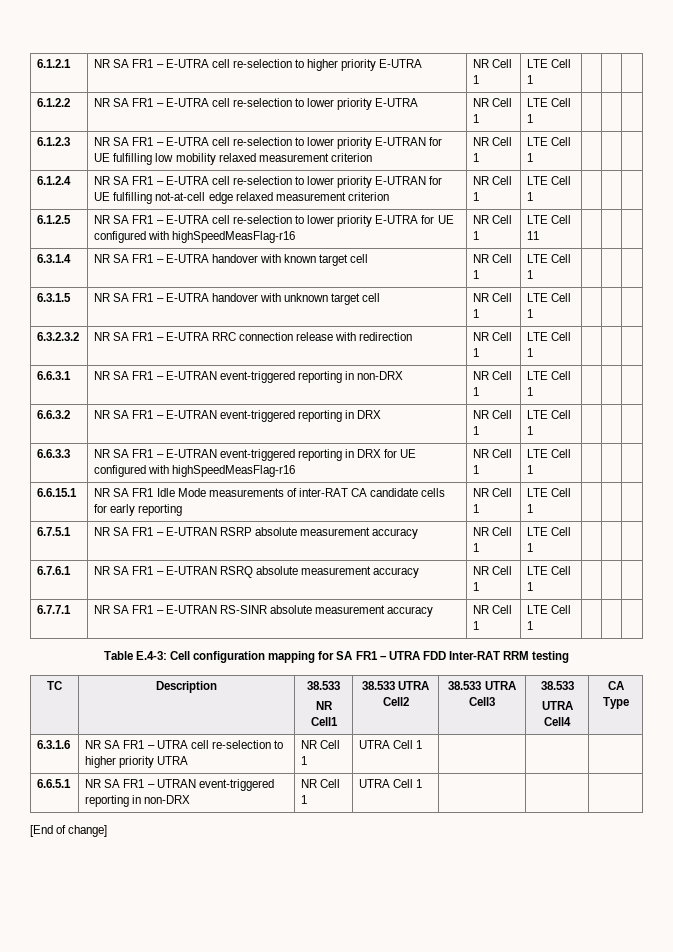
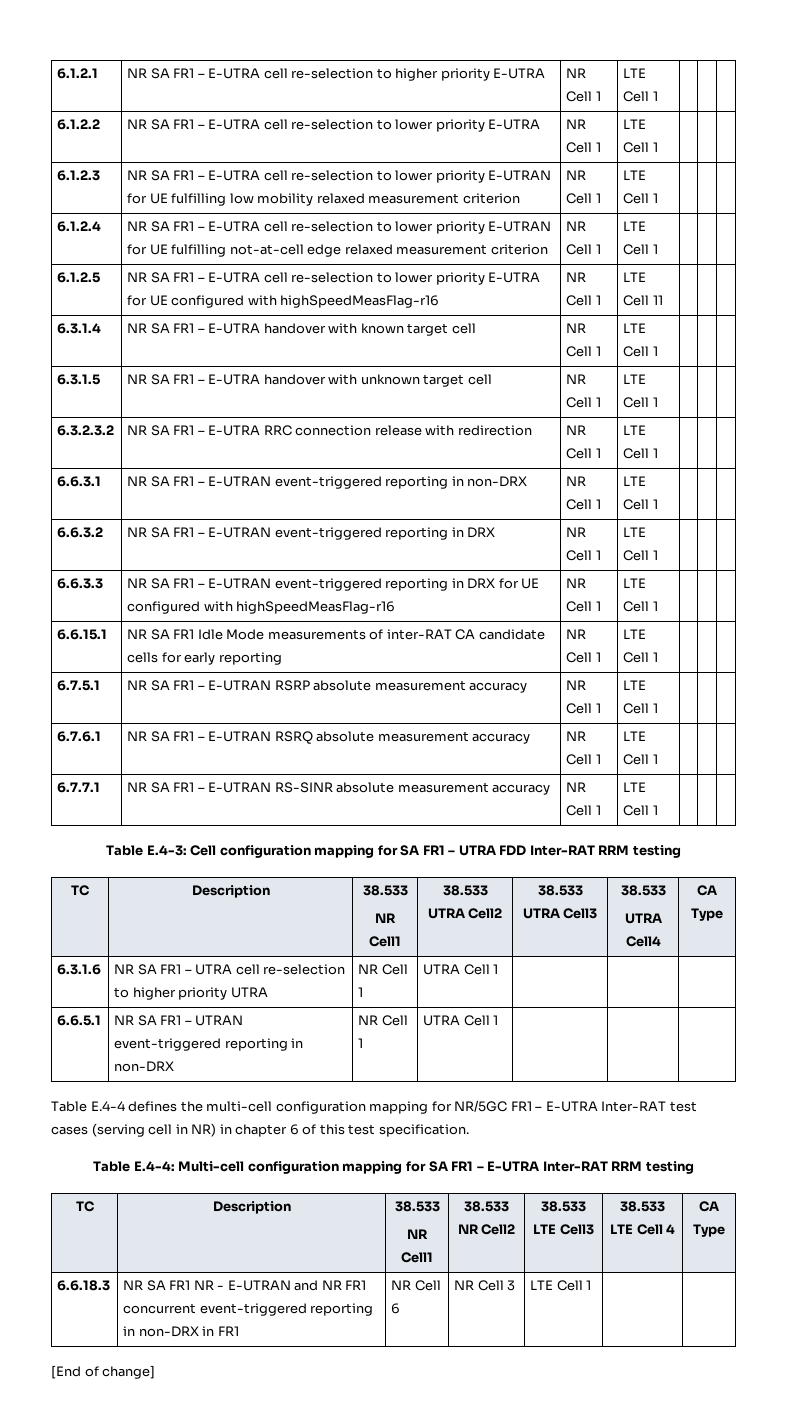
(423, 783) none -> [51,1100,697,1114] [51,1123,469,1137] [93,1161,694,1174] [75,1201,95,1212] [212,1201,291,1214] [394,1201,440,1212] [407,1229,428,1239] [401,1252,433,1263] [464,1201,509,1212] [457,1224,516,1235] [541,1201,586,1212] [533,1224,594,1235] [620,1201,665,1212] [609,1224,676,1235] [699,1201,719,1212] [693,1224,725,1237] [57,1280,111,1291] [123,1280,367,1291] [123,1303,374,1316] [123,1326,239,1337] [391,1280,441,1291] [391,1303,401,1314] [454,1280,516,1291] [530,1280,592,1291] // Table E.4-4 defines the multi-cell configuration mapping for NR/5GC FR1 – E-UTRA Inter-RAT test cases (serving cell in NR) in chapter 6 of this test specification. // Table E.4-4: Multi-cell configuration mapping for SA FR1 – E-UTRA Inter-RAT RRM testing // TC | Description | 38.533 // NR Cell1 | 38.533 NR Cell2 | 38.533 LTE Cell3 | 38.533 LTE Cell 4 | CA Type // 6.6.18.3 | NR SA FR1 NR - E-UTRAN and NR FR1 concurrent event-triggered reporting in non-DRX in FR1 | NR Cell 6 | NR Cell 3 | LTE Cell 1 | |

